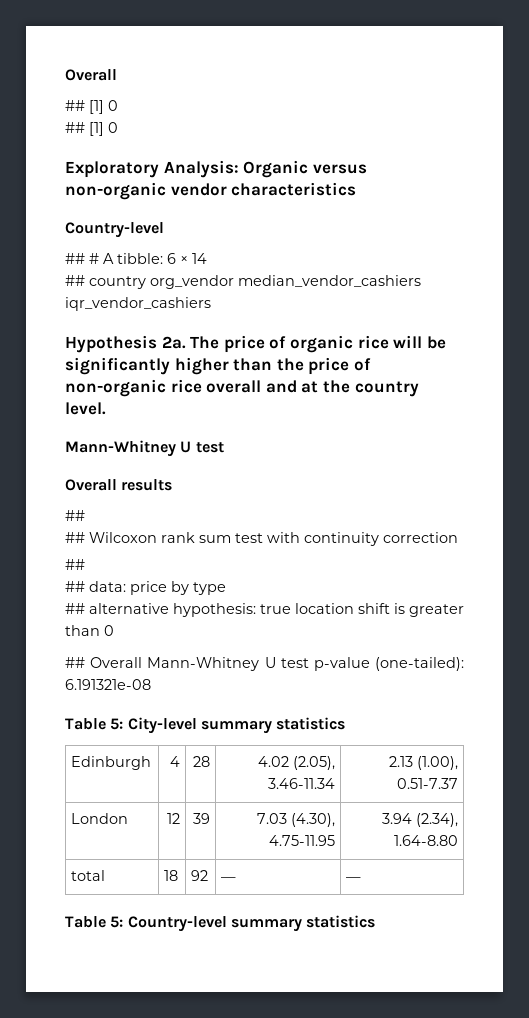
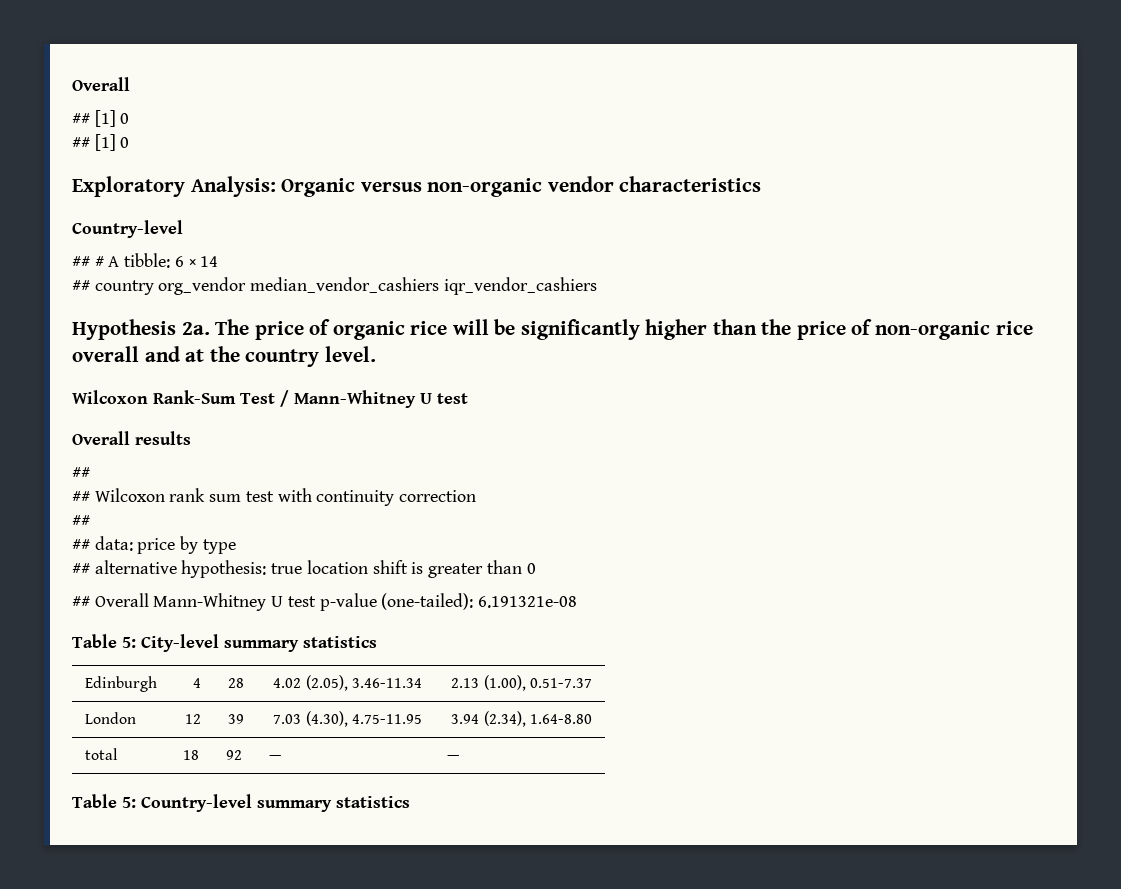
(106, 408) none -> [72,390,289,407] Wilcoxon Rank-Sum Test /

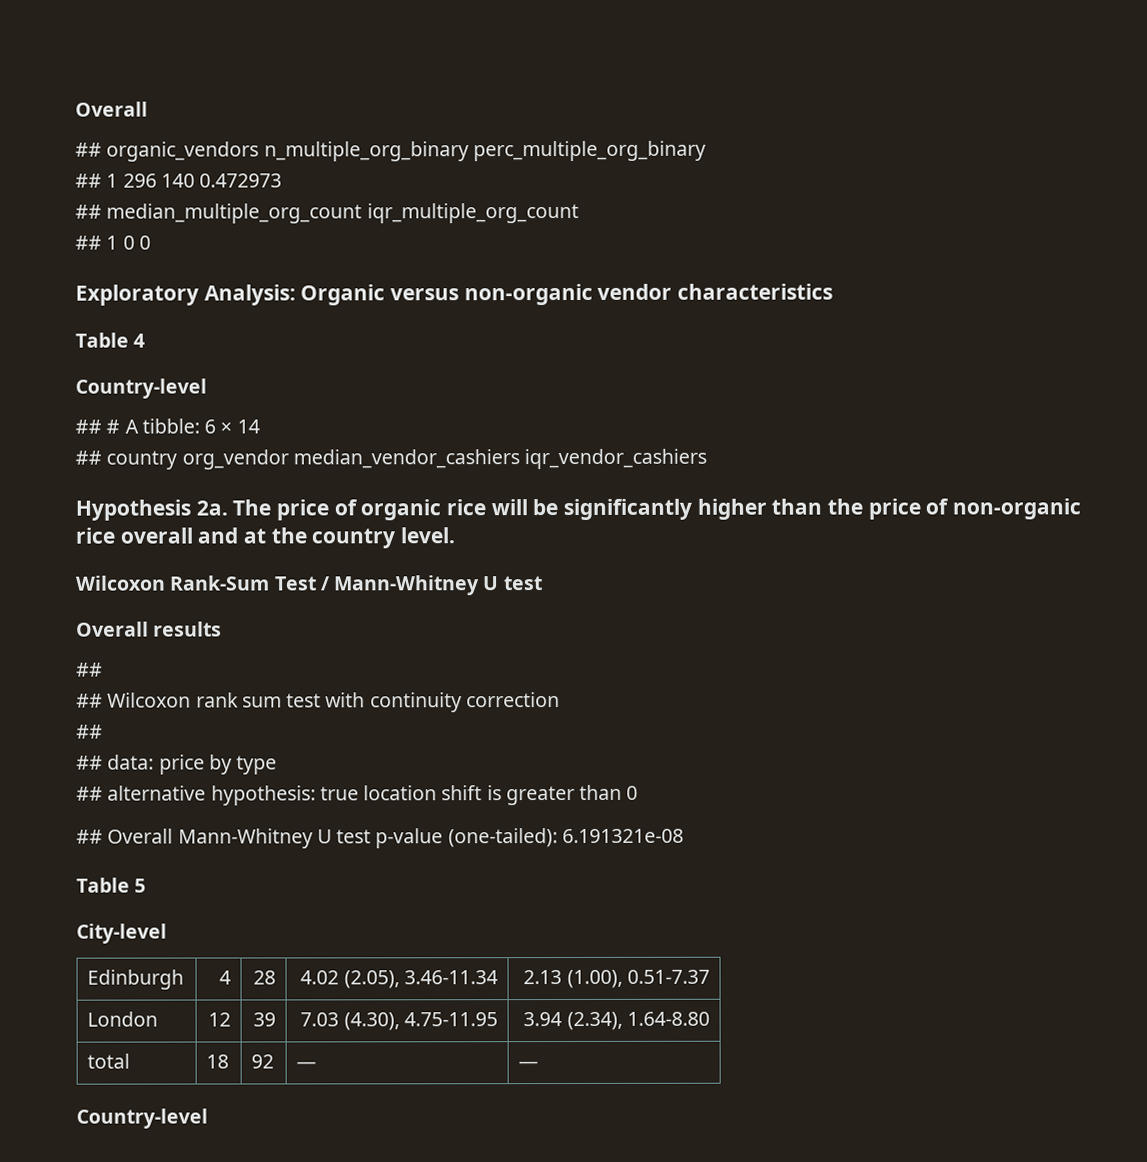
[94,110,130,127] [72,134,116,151] [1] 0 // ## [1] -> [106,140,706,162] [75,173,283,188] [75,202,579,224] [75,235,135,250] organic_vendors n_multiple_org_binary perc_multiple_org_binary // ## 1 296 140 0.472973 // ## median_multiple_org_count iqr_multiple_org_count // ## 1 0
(762, 184) none -> [75,332,146,348] // Table 4
[122,637,136,648] 5: -> [134,878,147,893] 5 //
[224,636,377,652] summary statistics -> (167, 933) none
[72,794,410,812] Table 5: Country-level summary statistics -> [76,1108,208,1129] Country-level

